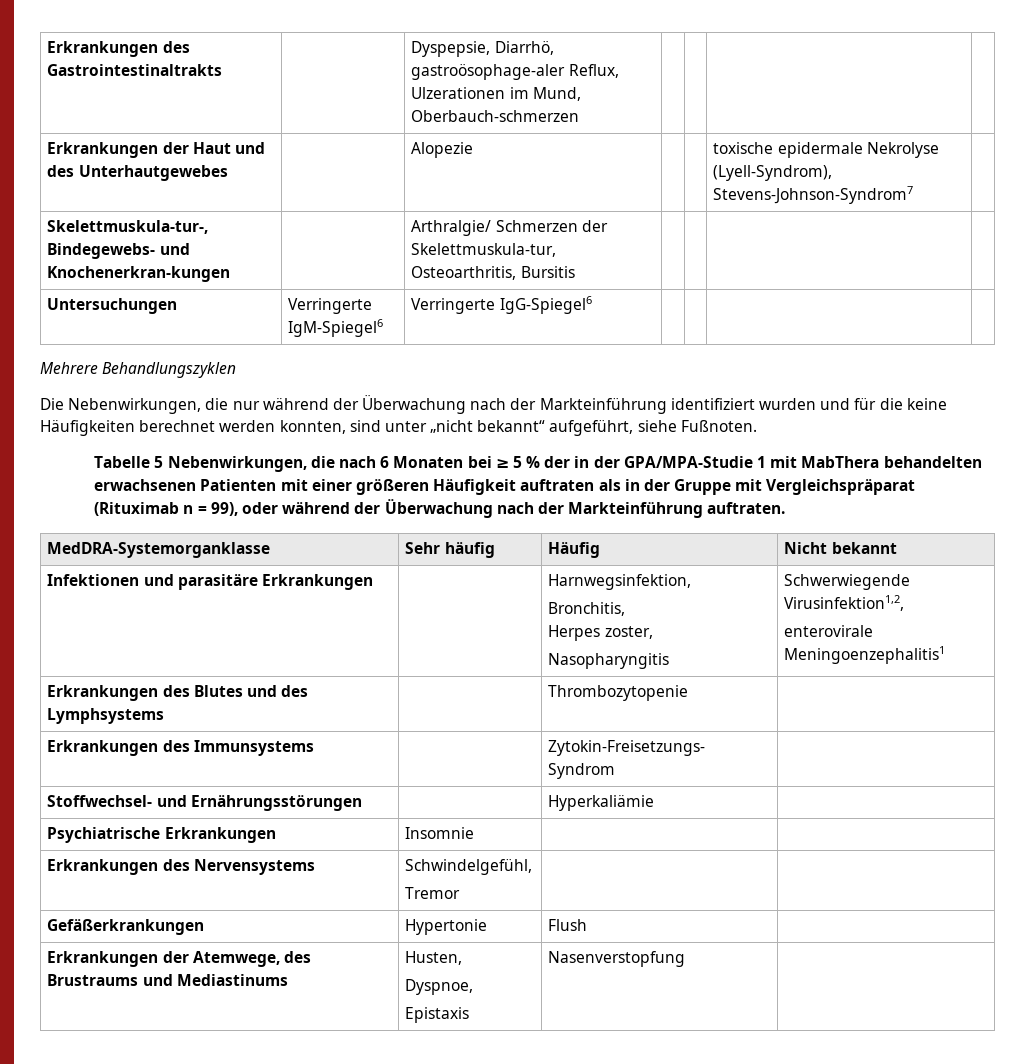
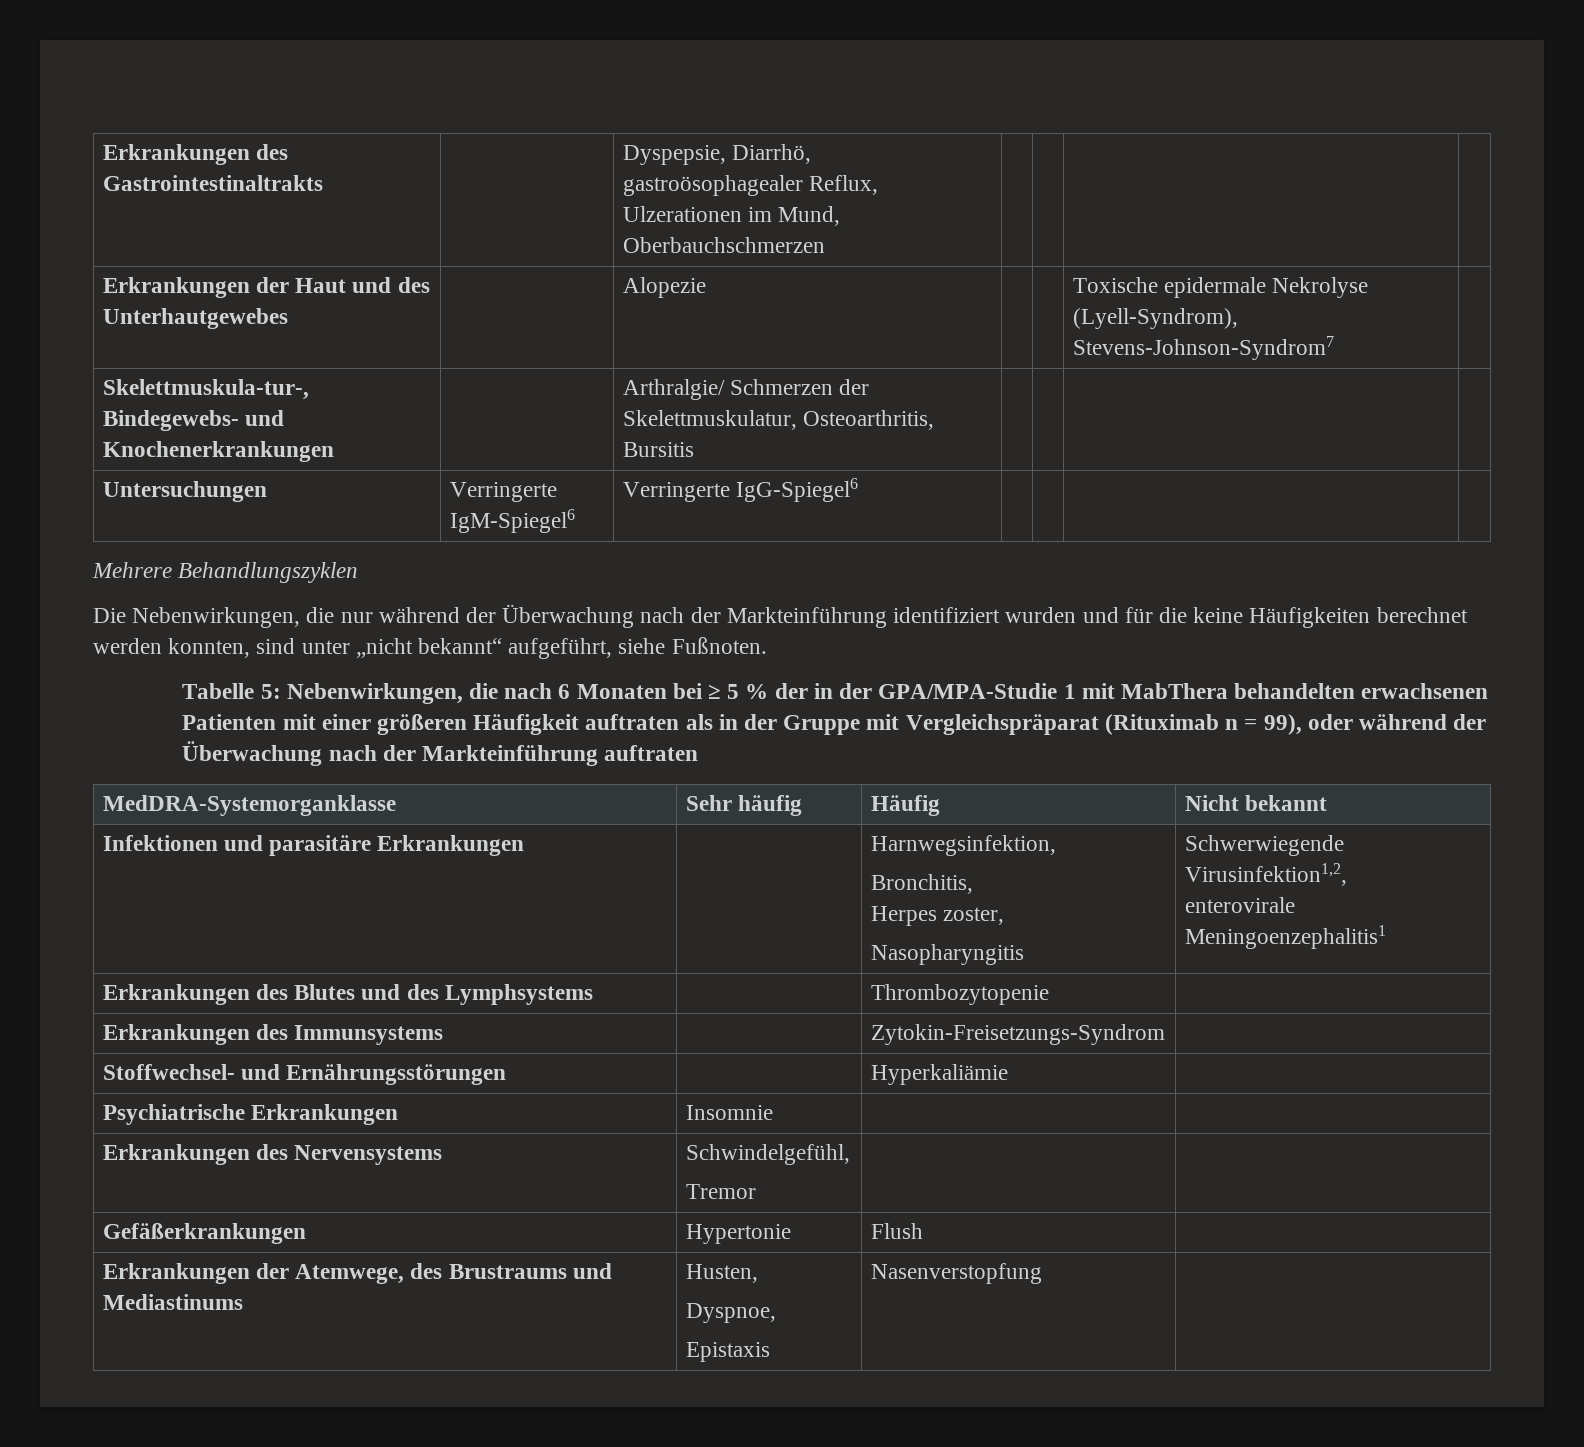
[411,64,566,80] gastroösophage-aler -> [622,175,803,196] gastroösophagealer
[411,110,580,122] Oberbauch-schmerzen -> [622,237,825,253] Oberbauchschmerzen
[713,142,774,154] toxische -> [1072,277,1158,293] Toxische
[47,266,231,282] Knochenerkran-kungen -> [102,441,334,462] Knochenerkrankungen
[411,243,557,257] Skelettmuskula-tur, -> [622,410,797,430] Skelettmuskulatur,
[154,456,164,468] 5 -> [260,684,281,699] 5:
[707,502,786,514] auftraten. -> [604,745,699,761] auftraten

